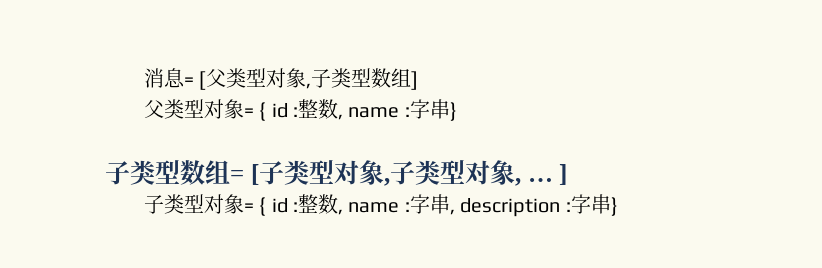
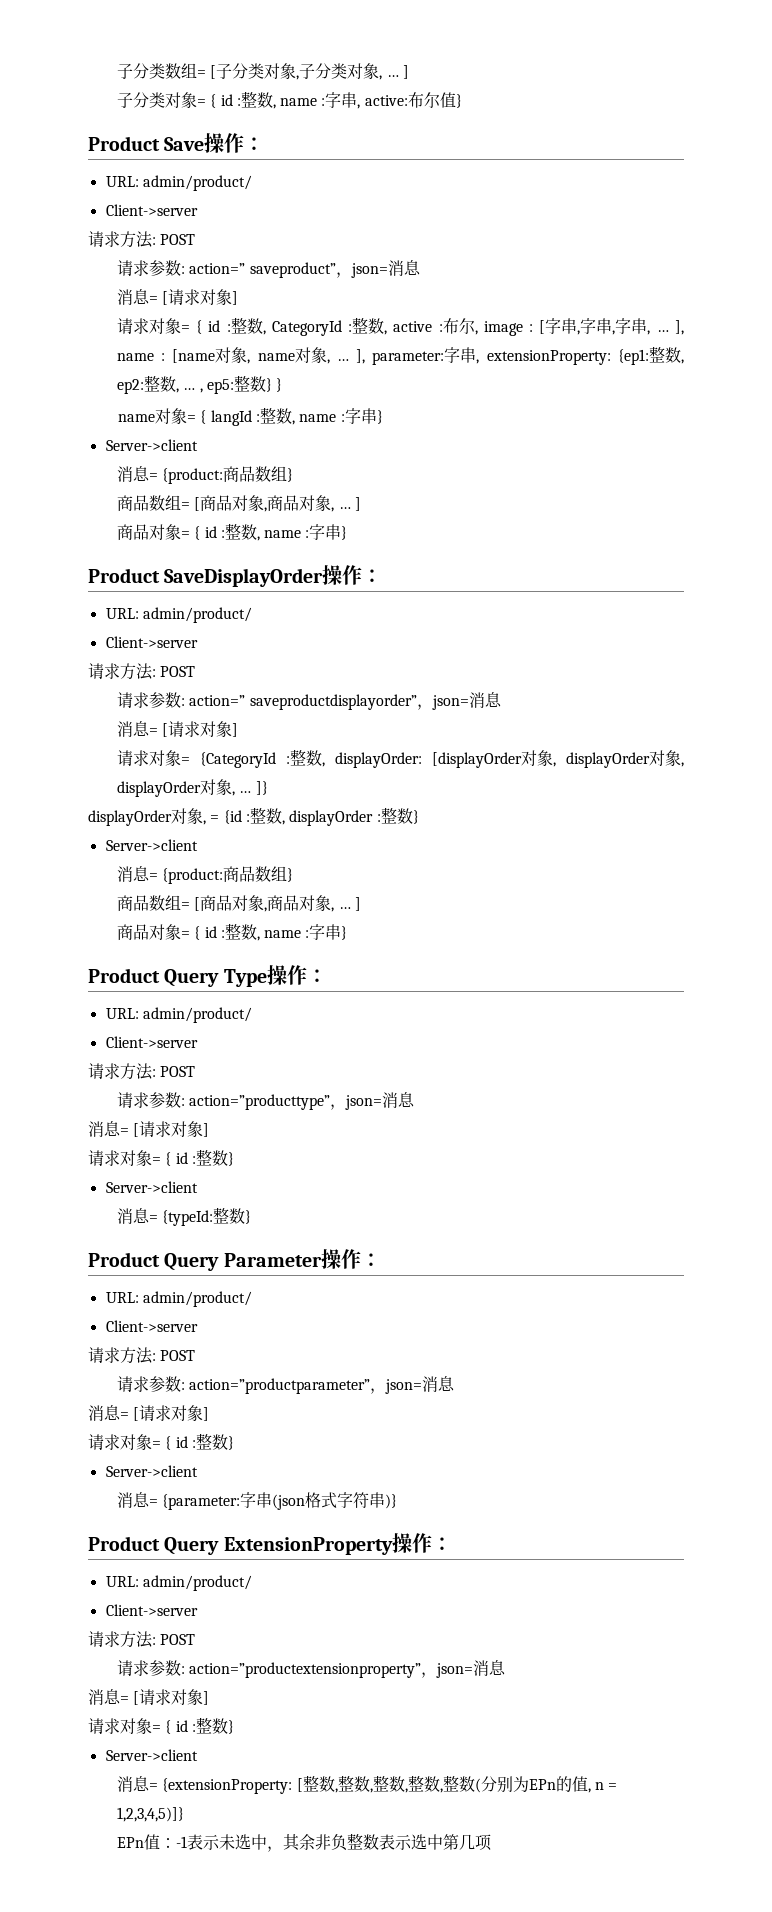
[143,68,419,90] [143,99,204,119] 消息= [父类型对象,子类型数组] // 父类型 -> [116,63,409,80] [116,91,462,109] [88,133,265,153] [105,175,252,191] [105,204,198,216] [88,231,196,248] [116,260,421,278] [116,289,239,305] [116,317,684,336] [116,346,685,365] [116,375,283,394] [118,407,383,426] [105,439,198,451] [116,466,294,484] [116,495,361,512] [116,524,149,541] 子分类数组= [子分类对象,子分类对象, … ] // 子分类对象= { id :整数, name :字串, active:布尔值} // Product Save操作： // URL: admin/product/ // Client->server // 请求方法: POST // 请求参数: action=” saveproduct”，json=消息 // 消息= [请求对象] // 请求对象= { id :整数, CategoryId :整数, active :布尔, image : [字串,字串,字串, … ], name : [name对象, name对象, … ], parameter:字串, extensionProperty: {ep1:整数, ep2:整数, … , ep5:整数} } // name对象= { langId :整数, name :字串} // Server->client // 消息= {product:商品数组} // 商品数组= [商品对象,商品对象, … ] // 商品
[105,160,568,186] [143,194,204,214] 子类型数组= [子类型对象,子类型对象, … ] // 子类型 -> [88,565,383,587] [105,607,252,623] [105,636,198,648] [88,663,196,680] [116,692,502,710] [116,721,239,737] [116,749,684,768] [116,779,268,797] [88,807,419,826] [105,839,198,851] [116,866,294,884] [116,895,361,912] [116,924,149,941] Product SaveDisplayOrder操作： // URL: admin/product/ // Client->server // 请求方法: POST // 请求参数: action=” saveproductdisplayorder”，json=消息 // 消息= [请求对象] // 请求对象= {CategoryId :整数, displayOrder: [displayOrder对象, displayOrder对象, displayOrder对象, … ]} // displayOrder对象, = {id :整数, displayOrder :整数} // Server->client // 消息= {product:商品数组} // 商品数组= [商品对象,商品对象, … ] // 商品
[449,194,618,217] , description :字串} -> [341,926,348,940] [88,965,327,987] [105,1007,252,1023] [105,1036,198,1048] [88,1063,196,1080] [116,1092,416,1110] [88,1121,210,1137] [88,1149,234,1166] [105,1181,198,1193] [116,1207,252,1226] [88,1249,381,1271] [105,1291,252,1307] [105,1320,198,1332] [88,1347,196,1364] [116,1376,456,1394] [88,1405,210,1421] [88,1433,234,1450] [105,1465,198,1477] [116,1492,398,1510] [88,1533,452,1555] [105,1575,252,1591] [105,1604,198,1616] [88,1631,196,1648] [116,1660,507,1678] [88,1689,210,1705] [88,1717,234,1734] [105,1749,198,1761] [116,1775,618,1794] [116,1807,184,1822] [116,1833,492,1852] } // Product Query Type操作： // URL: admin/product/ // Client->server // 请求方法: POST // 请求参数: action=”producttype”，json=消息 // 消息= [请求对象] // 请求对象= { id :整数} // Server->client // 消息= {typeId:整数} // Product Query Parameter操作： // URL: admin/product/ // Client->server // 请求方法: POST // 请求参数: action=”productparameter”，json=消息 // 消息= [请求对象] // 请求对象= { id :整数} // Server->client // 消息= {parameter:字串(json格式字符串)} // Product Query ExtensionProperty操作： // URL: admin/product/ // Client->server // 请求方法: POST // 请求参数: action=”productextensionproperty”，json=消息 // 消息= [请求对象] // 请求对象= { id :整数} // Server->client // 消息= {extensionProperty: [整数,整数,整数,整数,整数(分别为EPn的值, n = 1,2,3,4,5)]} // EPn值：-1表示未选中，其余非负整数表示选中第几项

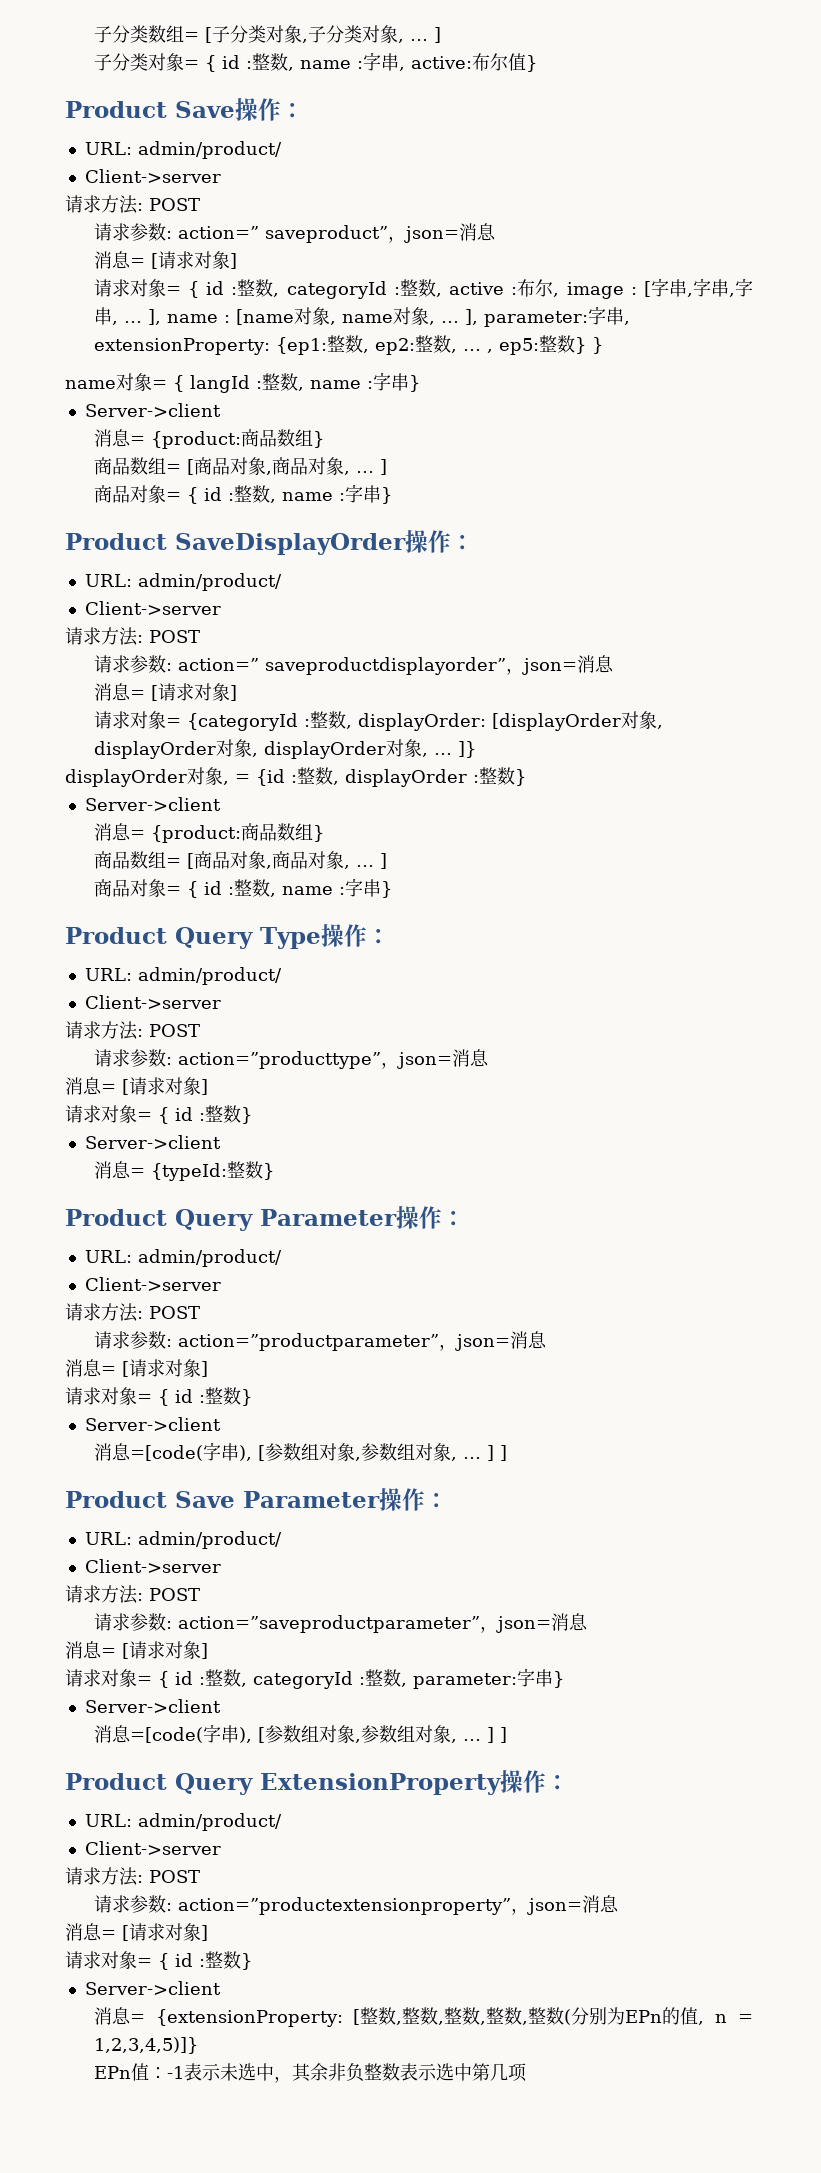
[271,320,342,336] CategoryId -> [286,281,387,299] categoryId
[199,752,276,768] {CategoryId -> [186,713,298,731] {categoryId
[148,1492,398,1510] = {parameter:字串(json格式字符串)} -> [129,1442,507,1461] [65,1488,448,1511] [84,1531,282,1549] [84,1559,221,1573] [65,1585,200,1604] [93,1613,588,1633] [65,1641,208,1659] [65,1668,564,1689] [84,1699,221,1713] [93,1724,507,1743] =[code(字串), [参数组对象,参数组对象, … ] ] // Product Save Parameter操作： // URL: admin/product/ // Client->server // 请求方法: POST // 请求参数: action=”saveproductparameter”，json=消息 // 消息= [请求对象] // 请求对象= { id :整数, categoryId :整数, parameter:字串} // Server->client // 消息=[code(字串), [参数组对象,参数组对象, … ] ]

